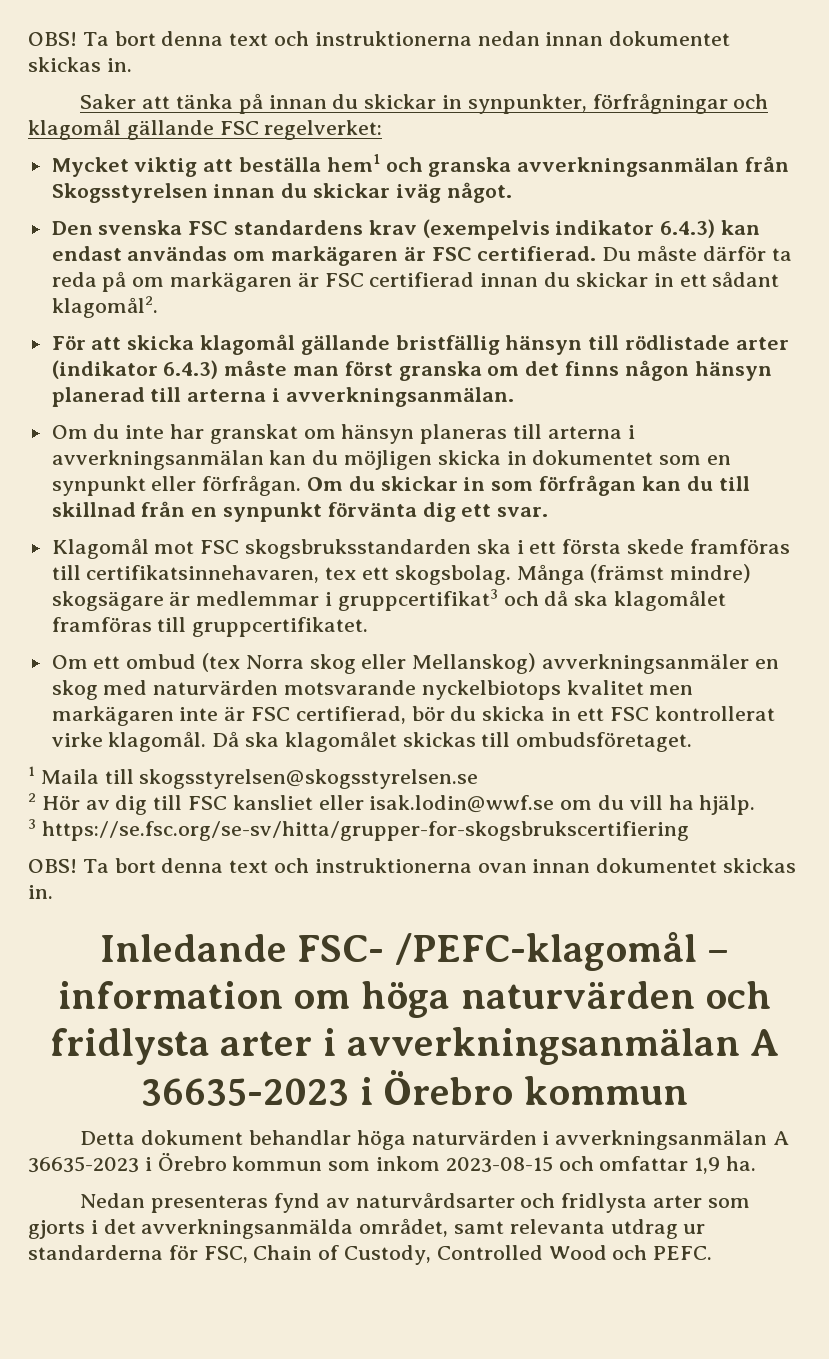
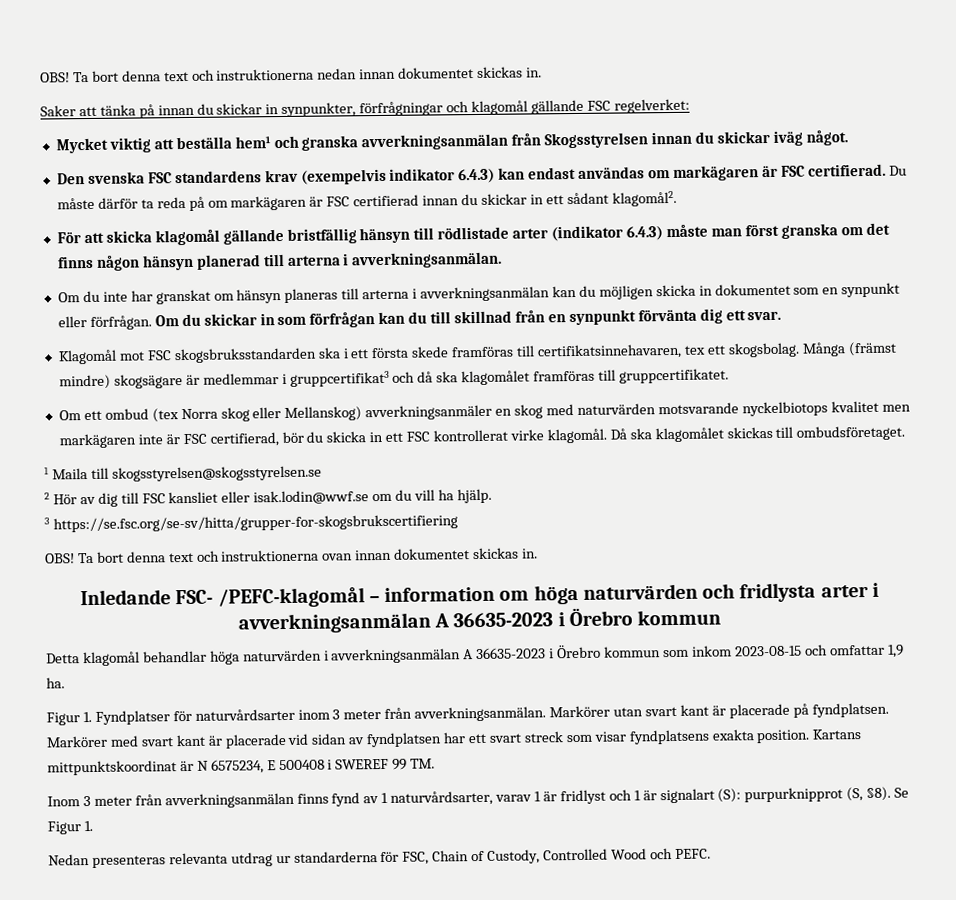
[141,1130,244,1145] dokument -> [82,651,140,667] klagomål
[80,1192,750,1213] [28,1218,505,1239] Nedan presenteras fynd av naturvårdsarter och fridlysta arter som gjorts i det avverkningsanmälda området, samt -> [46,702,889,726] [46,729,862,749] [47,758,436,776] [47,786,910,809] [47,820,93,835] [48,854,166,869] Figur 1. Fyndplatser för naturvårdsarter inom 3 meter från avverkningsanmälan. Markörer utan svart kant är placerade på fyndplatsen. Markörer med svart kant är placerade vid sidan av fyndplatsen har ett svart streck som visar fyndplatsens exakta position. Kartans mittpunktskoordinat är N 6575234, E 500408 i SWEREF 99 TM. // Inom 3 meter från avverkningsanmälan finns fynd av 1 naturvårdsarter, varav 1 är fridlyst och 1 är signalart (S): purpurknipprot (S, §8). Se Figur 1. // Nedan presenteras

